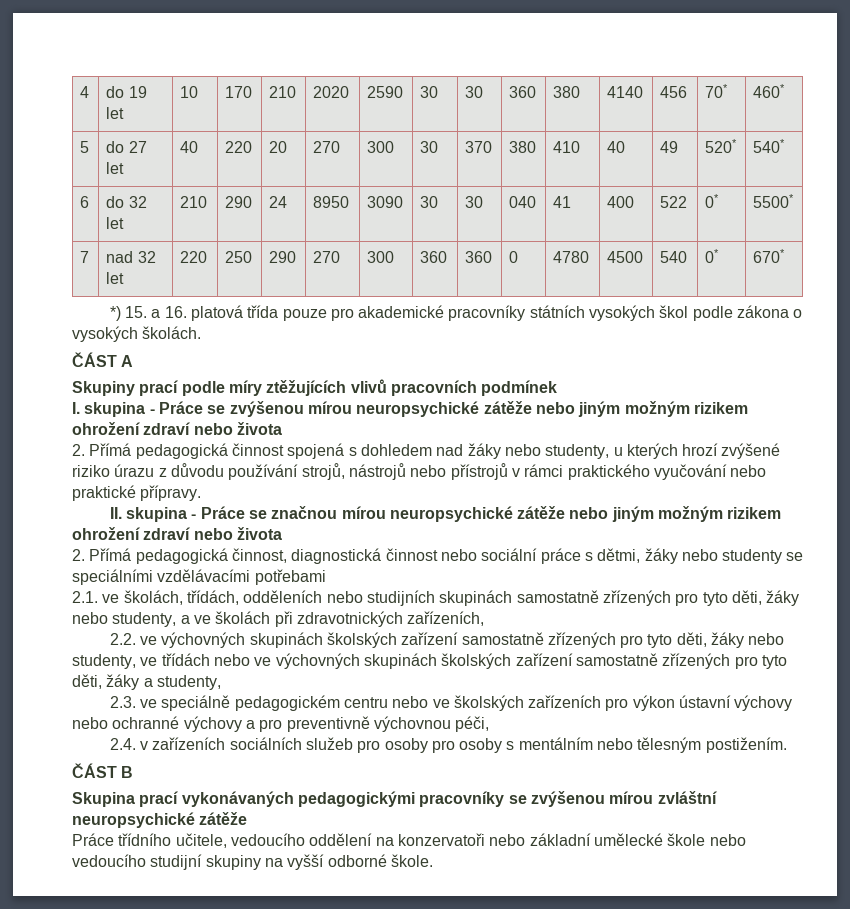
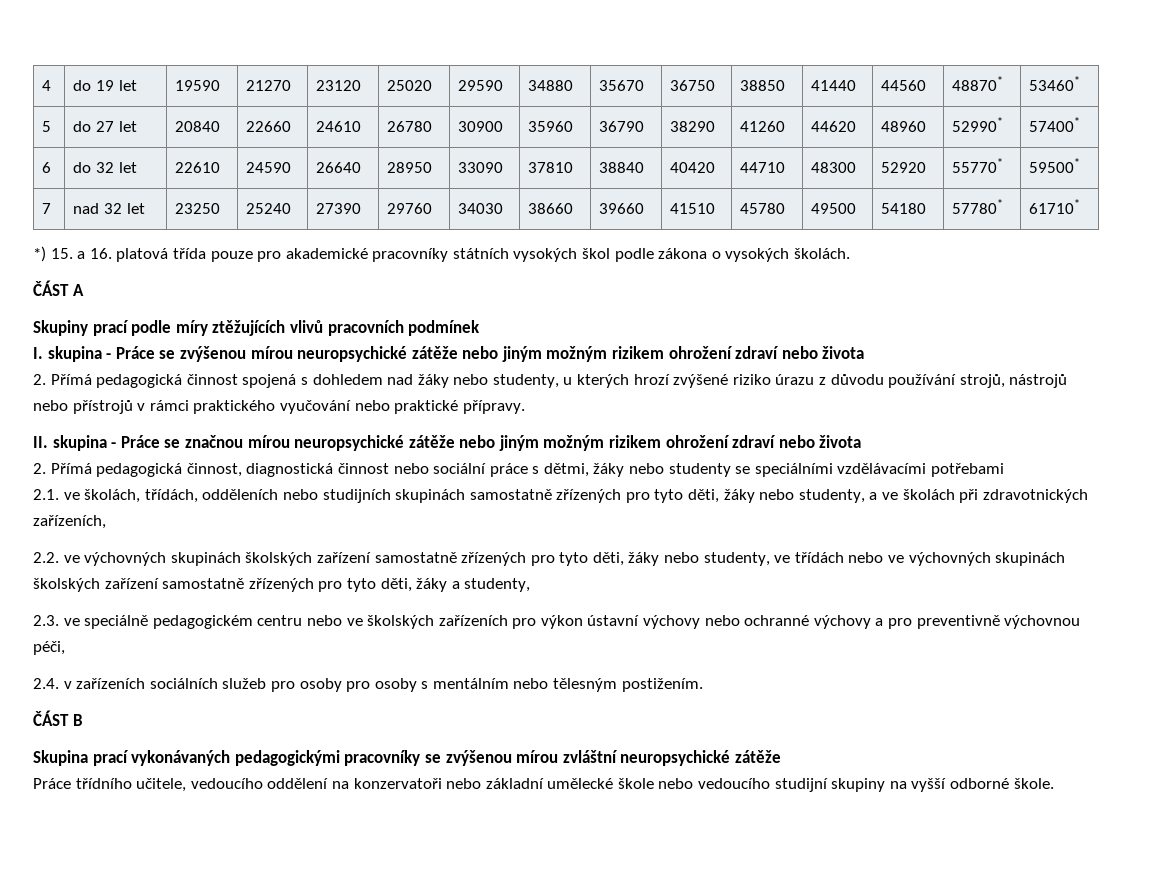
[180,86,199,98] [225,86,253,98] [269,86,297,98] [313,86,350,98] [367,86,404,98] [420,86,439,98] [465,86,484,98] [509,86,537,98] [553,86,581,98] [607,86,644,98] [660,86,688,98] [705,84,729,98] [753,84,786,98] [80,141,90,153] [106,141,147,153] [106,162,125,174] [180,141,199,153] [225,141,253,153] [269,141,288,153] [313,141,341,153] [367,141,395,153] [420,141,439,153] [465,141,493,153] [509,141,537,153] [553,141,581,153] [607,141,626,153] [660,141,679,153] [705,139,738,153] [753,139,786,153] [80,196,90,208] [106,196,147,208] [106,217,125,229] [180,196,208,208] [225,196,253,208] [269,196,288,208] [313,196,350,208] [367,196,404,208] [420,196,439,208] [465,196,484,208] [509,196,537,208] [553,196,572,208] [607,196,635,208] [660,196,688,208] [705,194,720,208] [753,194,795,208] [80,251,90,263] [106,251,156,263] [106,272,125,284] [180,251,208,263] [225,251,253,263] [269,251,297,263] [313,251,341,263] [367,251,395,263] [420,251,448,263] [465,251,493,263] [509,251,519,263] [553,251,590,263] [607,251,644,263] [660,251,688,263] [705,249,720,263] [753,249,786,263] 10 | 170 | 210 | 2020 | 2590 | 30 | 30 | 360 | 380 | 4140 | 456 | 70* | 460* // 5 | do 27 let | 40 | 220 | 20 | 270 | 300 | 30 | 370 | 380 | 410 | 40 | 49 | 520* | 540* // 6 | do 32 let | 210 | 290 | 24 | 8950 | 3090 | 30 | 30 | 040 | 41 | 400 | 522 | 0* | 5500* // 7 | nad 32 let | 220 | 250 | 290 | 270 | 300 | 360 | 360 | 0 | 4780 | 4500 | 540 | 0* | 670* -> [175,80,221,91] [246,80,292,91] [316,80,362,91] [387,80,433,91] [458,80,504,91] [528,80,574,91] [599,80,645,91] [670,80,716,91] [740,80,786,91] [811,80,857,91] [881,80,927,91] [952,76,1004,91] [1029,76,1081,91] [42,121,52,132] [73,121,137,132] [175,121,221,132] [246,121,292,132] [316,121,362,132] [387,121,433,132] [458,121,504,132] [528,121,574,132] [599,121,645,132] [670,121,716,132] [740,121,786,132] [811,121,857,132] [881,121,927,132] [952,117,1004,132] [1029,117,1081,132] [42,162,52,173] [73,162,137,173] [175,162,221,173] [246,162,292,173] [316,162,362,173] [387,162,433,173] [458,162,504,173] [528,162,574,173] [599,162,645,173] [670,162,716,173] [740,162,786,173] [811,162,857,173] [881,162,927,173] [952,158,1004,173] [1029,158,1081,173] [42,203,52,214] [73,203,145,214] [175,203,221,214] [246,203,292,214] [316,203,362,214] [387,203,433,214] [458,203,504,214] [528,203,574,214] [599,203,645,214] [670,203,716,214] [740,203,786,214] [811,203,857,214] [881,203,927,214] [952,199,1004,214] [1029,199,1081,214] 19590 | 21270 | 23120 | 25020 | 29590 | 34880 | 35670 | 36750 | 38850 | 41440 | 44560 | 48870* | 53460* // 5 | do 27 let | 20840 | 22660 | 24610 | 26780 | 30900 | 35960 | 36790 | 38290 | 41260 | 44620 | 48960 | 52990* | 57400* // 6 | do 32 let | 22610 | 24590 | 26640 | 28950 | 33090 | 37810 | 38840 | 40420 | 44710 | 48300 | 52920 | 55770* | 59500* // 7 | nad 32 let | 23250 | 25240 | 27390 | 29760 | 34030 | 38660 | 39660 | 41510 | 45780 | 49500 | 54180 | 57780* | 61710*

